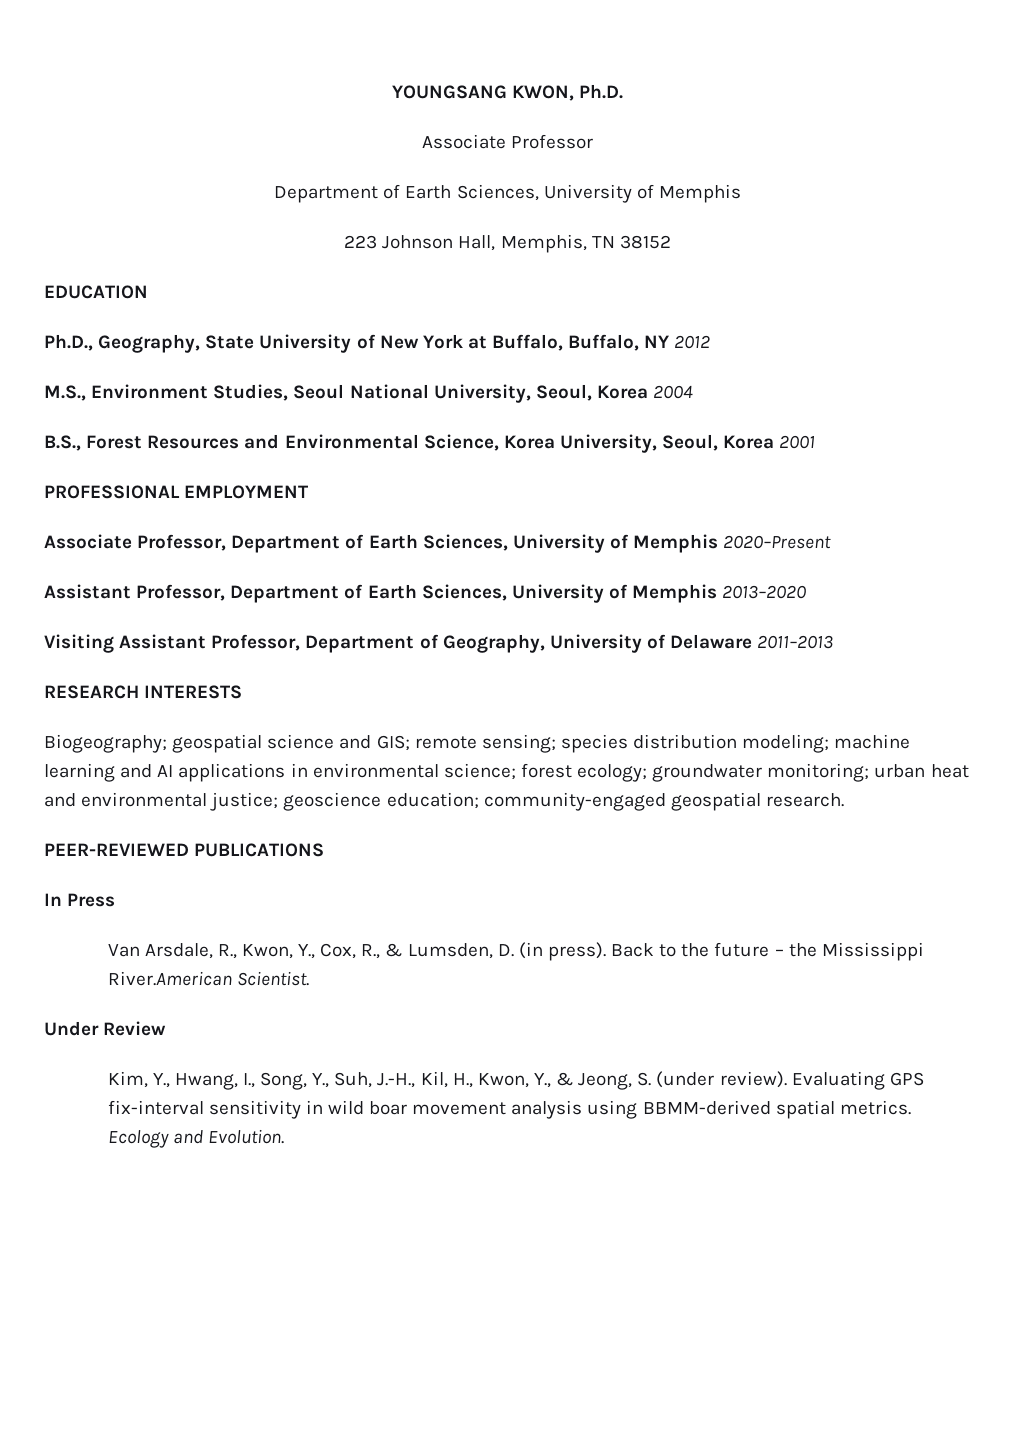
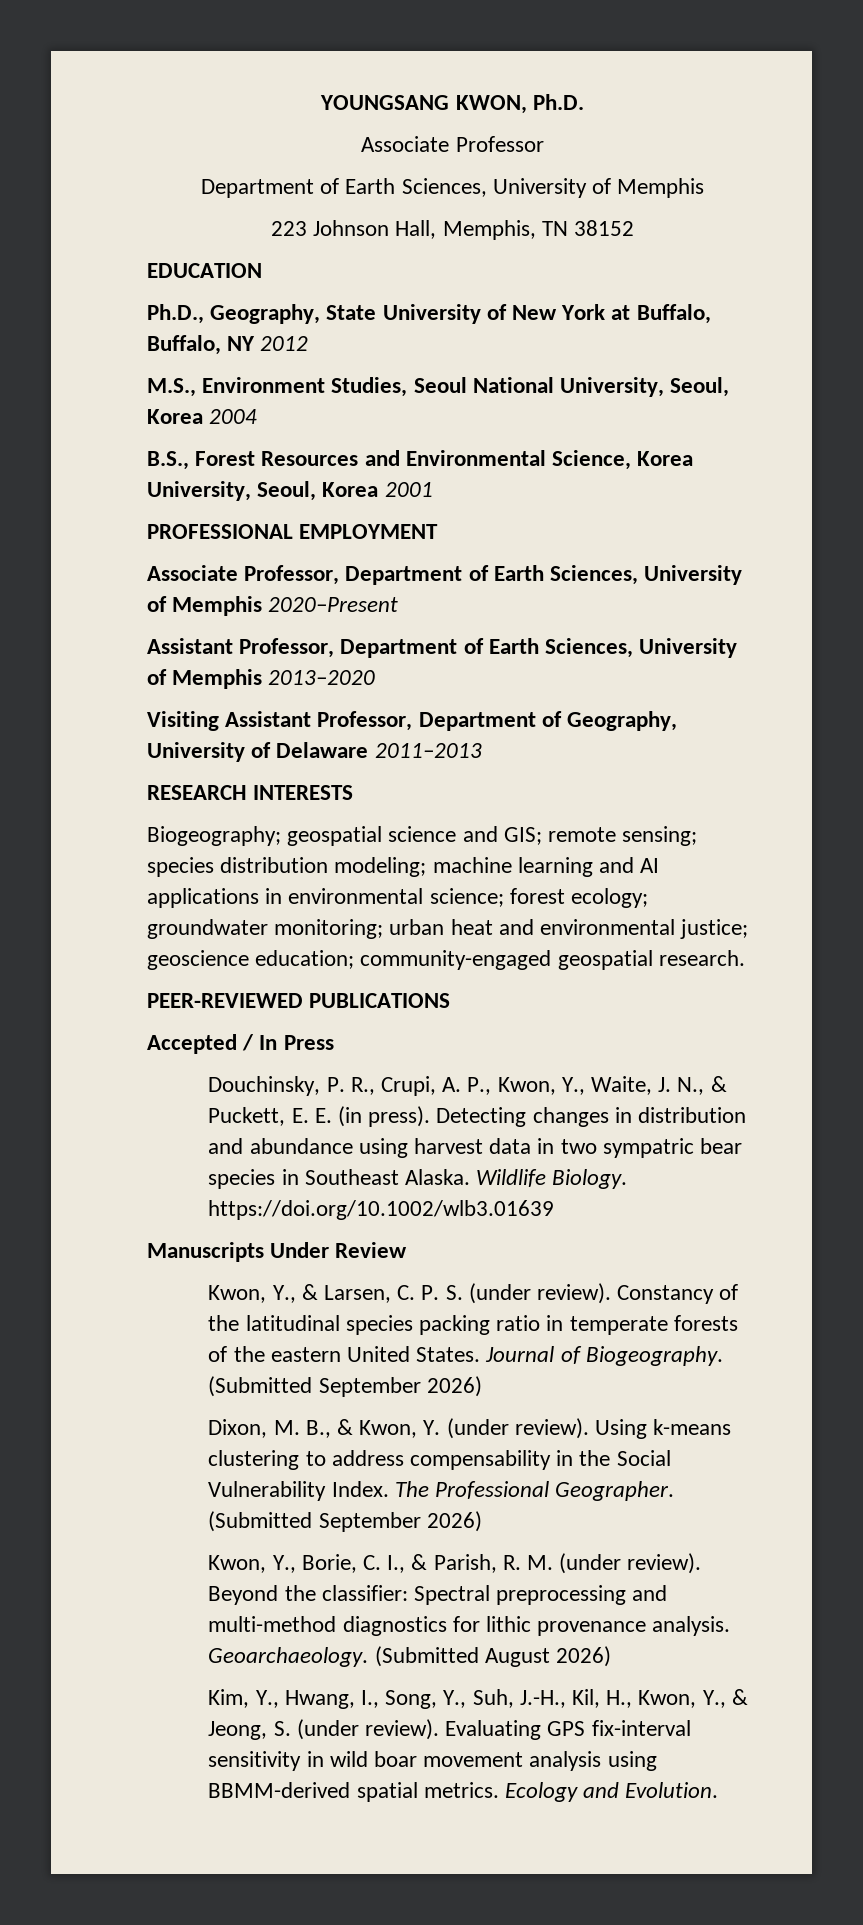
(325, 850) none -> [147,1034,255,1054] Accepted /
[107,942,924,961] [107,971,309,986] [44,1021,167,1036] Van Arsdale, R., Kwon, Y., Cox, R., & Lumsden, D. (in press). Back to the future – the Mississippi River.American Scientist. // Under Review -> [208,1076,727,1096] [208,1106,747,1127] [208,1138,743,1158] [208,1169,628,1189] [208,1200,555,1220] [147,1242,408,1262] [208,1283,739,1304] [208,1315,738,1335] [208,1346,723,1366] [208,1376,482,1397] [208,1418,732,1439] [208,1450,671,1470] [208,1481,675,1501] [208,1511,482,1532] [208,1553,702,1574] [208,1585,668,1605] [208,1616,731,1636] [208,1646,611,1667] Douchinsky, P. R., Crupi, A. P., Kwon, Y., Waite, J. N., & Puckett, E. E. (in press). Detecting changes in distribution and abundance using harvest data in two sympatric bear species in Southeast Alaska. Wildlife Biology. https://doi.org/10.1002/wlb3.01639 // Manuscripts Under Review // Kwon, Y., & Larsen, C. P. S. (under review). Constancy of the latitudinal species packing ratio in temperate forests of the eastern United States. Journal of Biogeography. (Submitted September 2026) // Dixon, M. B., & Kwon, Y. (under review). Using k-means clustering to address compensability in the Social Vulnerability Index. The Professional Geographer. (Submitted September 2026) // Kwon, Y., Borie, C. I., & Parish, R. M. (under review). Beyond the classifier: Spectral preprocessing and multi-method diagnostics for lithic provenance analysis. Geoarchaeology. (Submitted August 2026)

